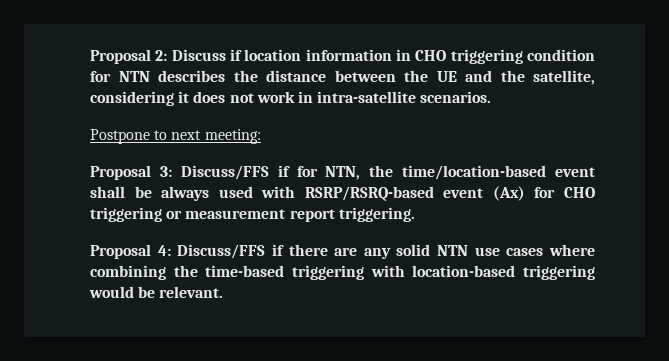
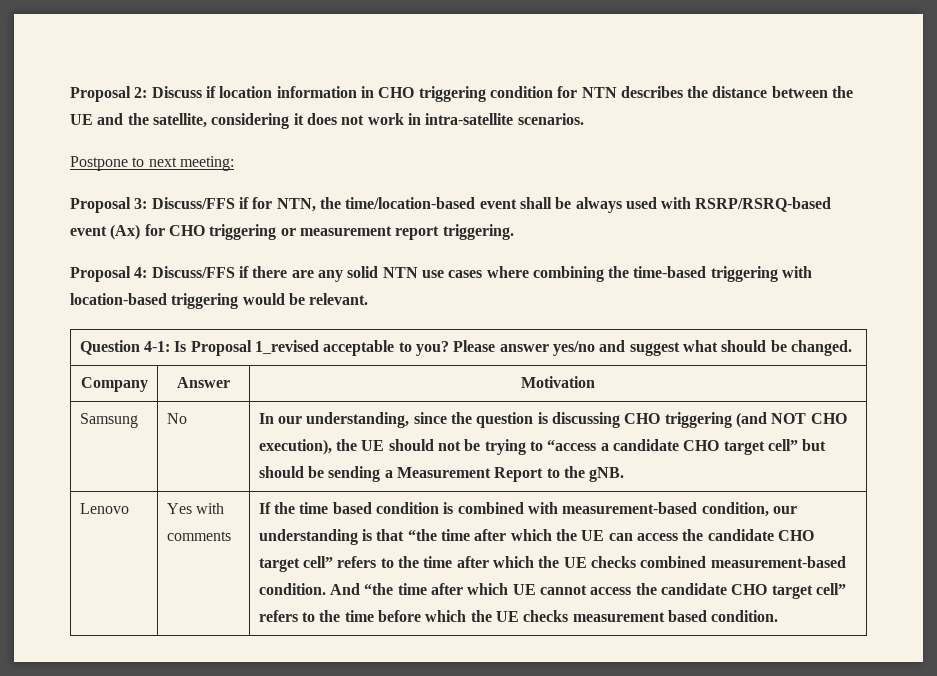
(224, 292) none -> [79,340,852,356] [80,377,148,392] [177,377,230,388] [521,376,595,388] [79,413,138,428] [166,413,187,424] [258,412,847,428] [258,439,827,455] [258,466,625,482] [79,503,129,514] [166,503,225,514] [166,531,231,541] [258,502,797,517] [258,529,814,545] [258,556,846,572] [258,583,846,599] [258,610,779,622] // Question 4-1: Is Proposal 1_revised acceptable to you? Please answer yes/no and suggest what should be changed. // Company | Answer | Motivation // Samsung | No | In our understanding, since the question is discussing CHO triggering (and NOT CHO execution), the UE should not be trying to “access a candidate CHO target cell” but should be sending a Measurement Report to the gNB. // Lenovo | Yes with comments | If the time based condition is combined with measurement-based condition, our understanding is that “the time after which the UE can access the candidate CHO target cell” refers to the time after which the UE checks combined measurement-based condition. And “the time after which UE cannot access the candidate CHO target cell” refers to the time before which the UE checks measurement based condition.

